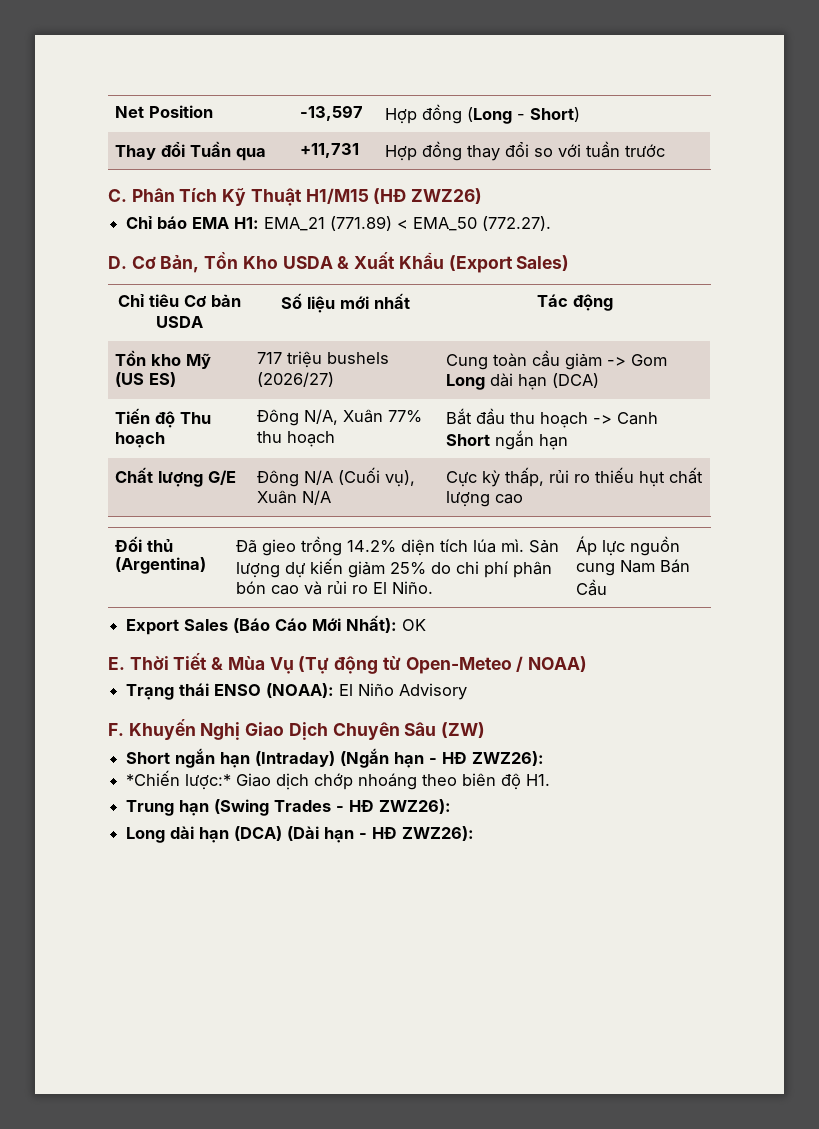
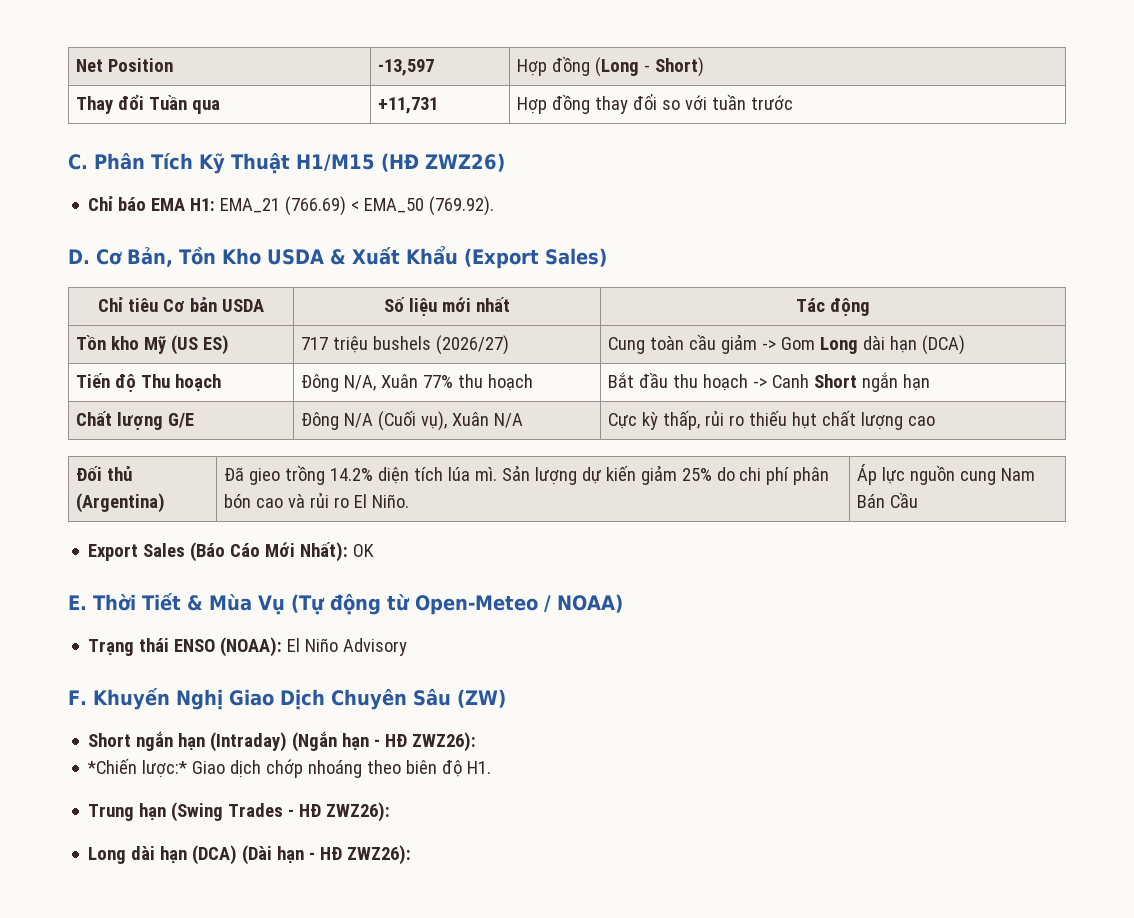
[330,216,393,231] (771.89) -> [285,196,347,216] (766.69)
[482,216,552,231] (772.27). -> [429,196,495,216] (769.92).

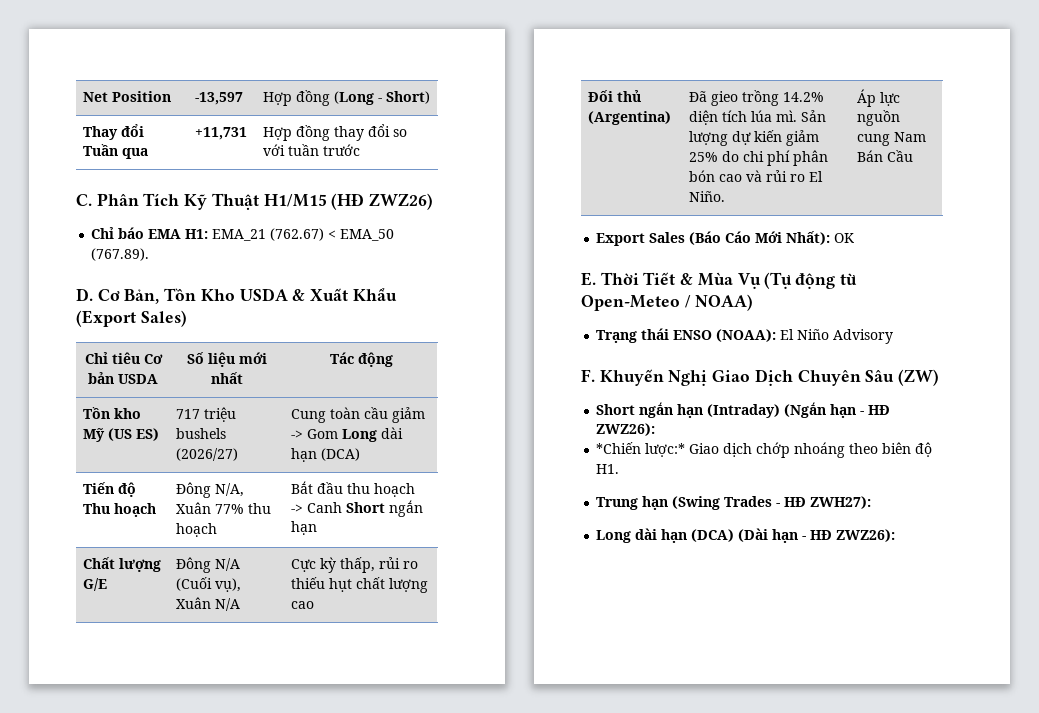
[285,196,347,216] (766.69) -> [270,228,325,241] (762.67)
[429,196,495,216] (769.92). -> [91,248,150,261] (767.89).
[326,802,391,822] ZWZ26): -> [810,496,872,509] ZWH27):

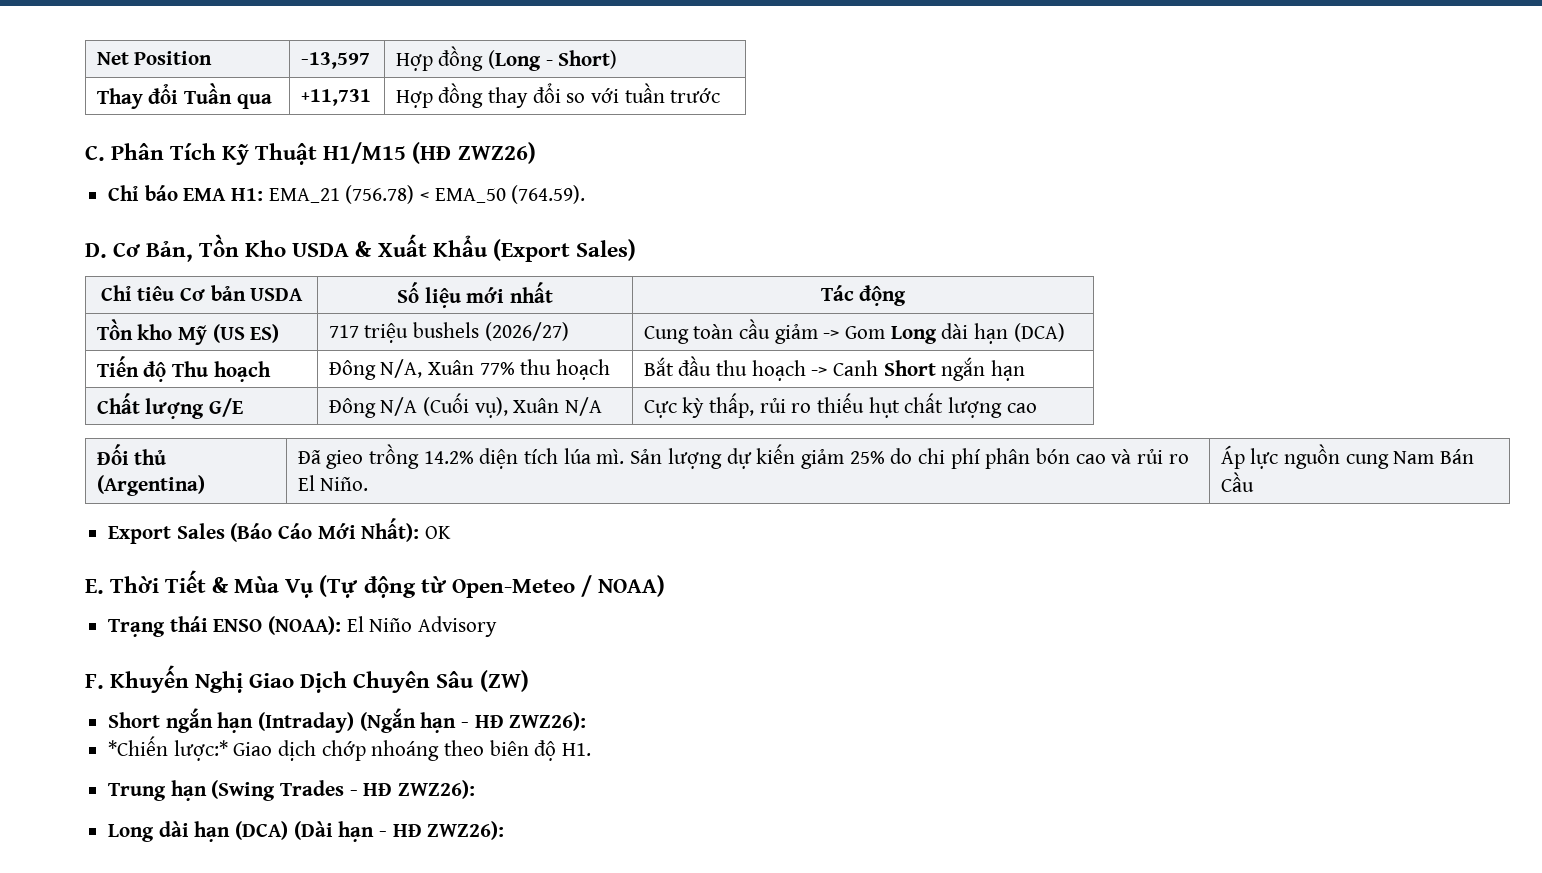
[270,228,325,241] (762.67) -> [345,185,415,204] (756.78)
[91,248,150,261] (767.89). -> [511,185,586,204] (764.59).
[810,496,872,509] ZWH27): -> [398,780,476,799] ZWZ26):

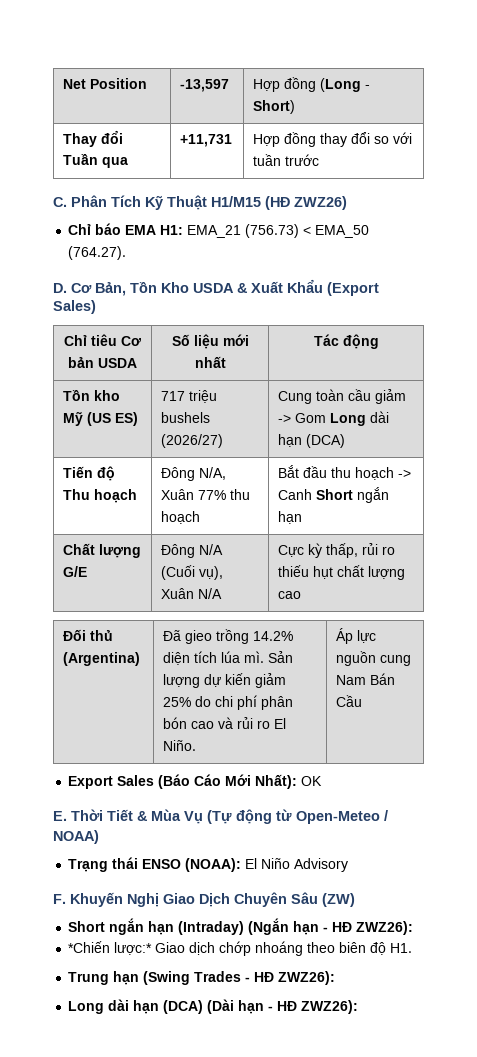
[345,185,415,204] (756.78) -> [245,224,300,238] (756.73)
[511,185,586,204] (764.59). -> [68,246,127,260] (764.27).

